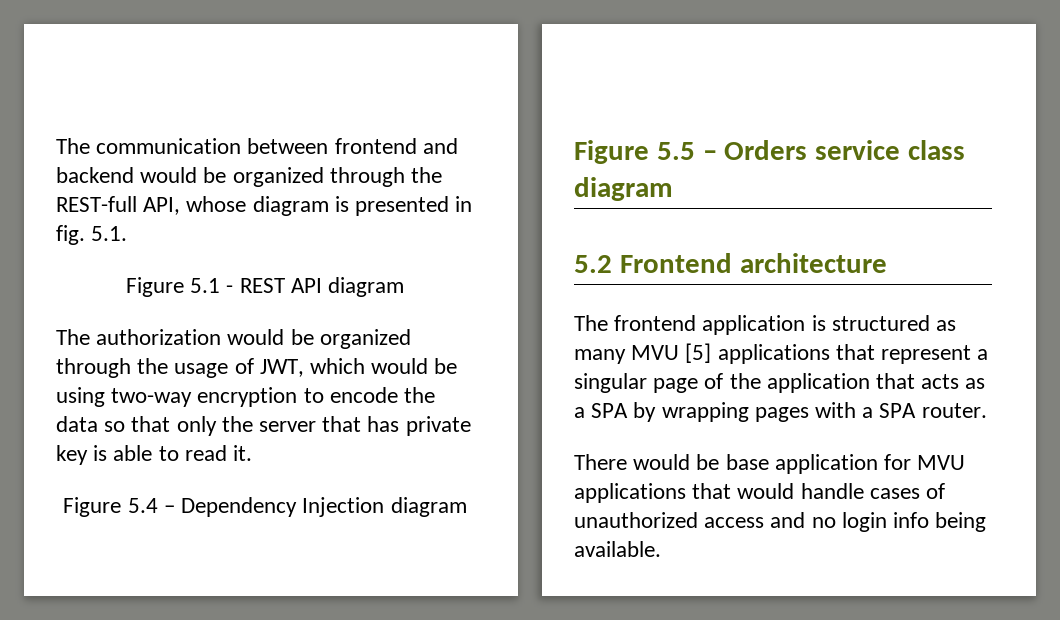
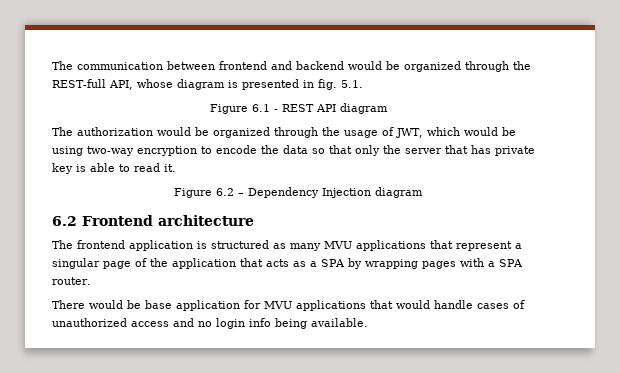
[190,278,221,293] 5.1 -> [251,104,270,112] 6.1
[127,498,158,513] 5.4 -> [216,188,234,196] 6.2
[574,140,966,164] [574,177,673,201] [574,255,612,273] Figure 5.5 – Orders service class diagram // 5.2 -> [52,216,77,226] 6.2
[685,343,712,363] [5] -> (352, 245) none

